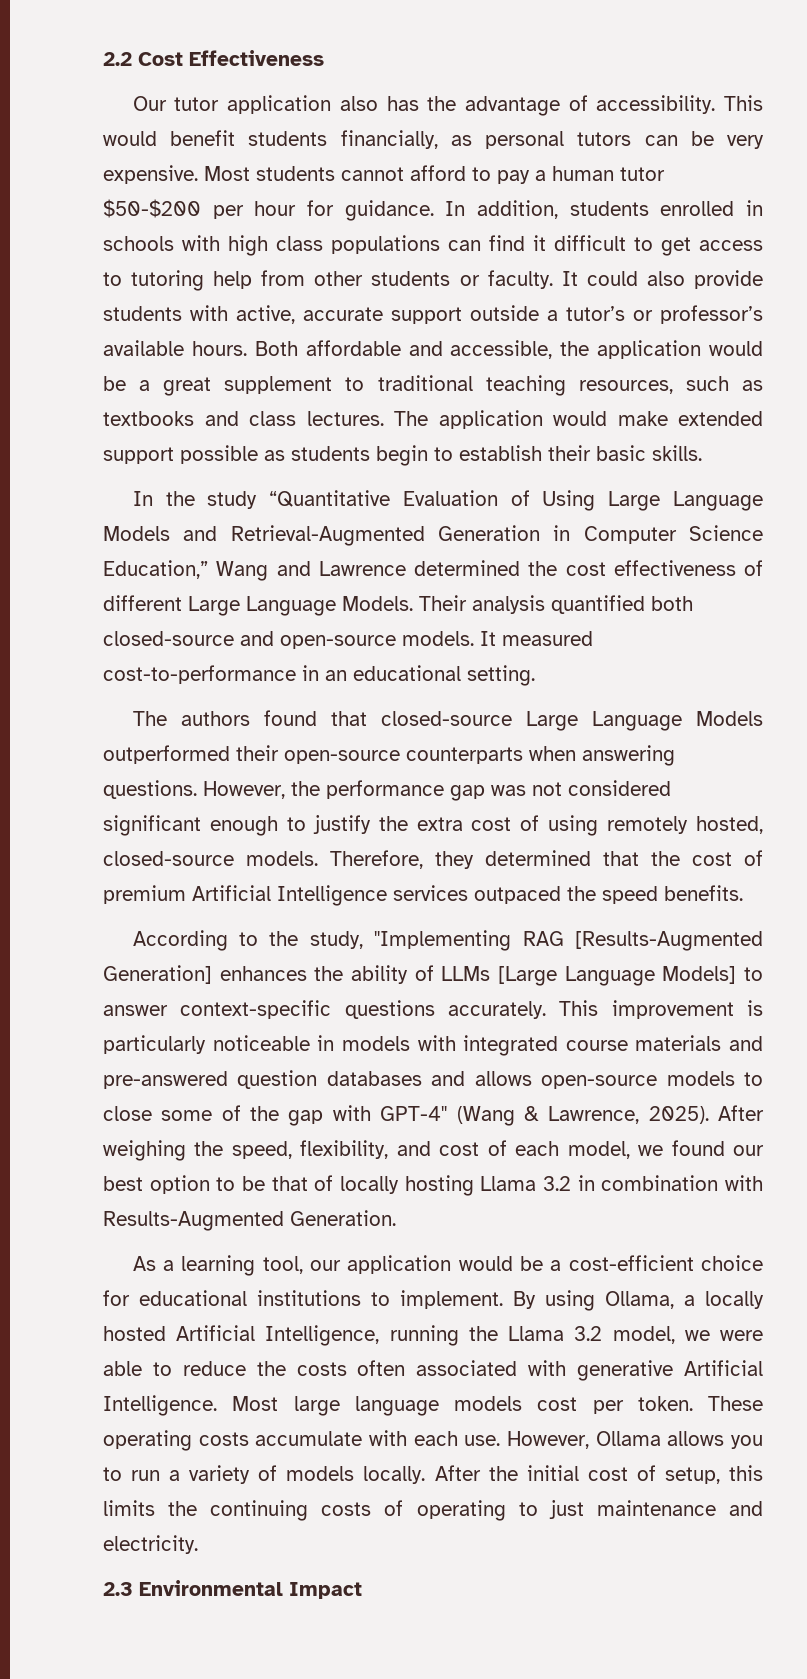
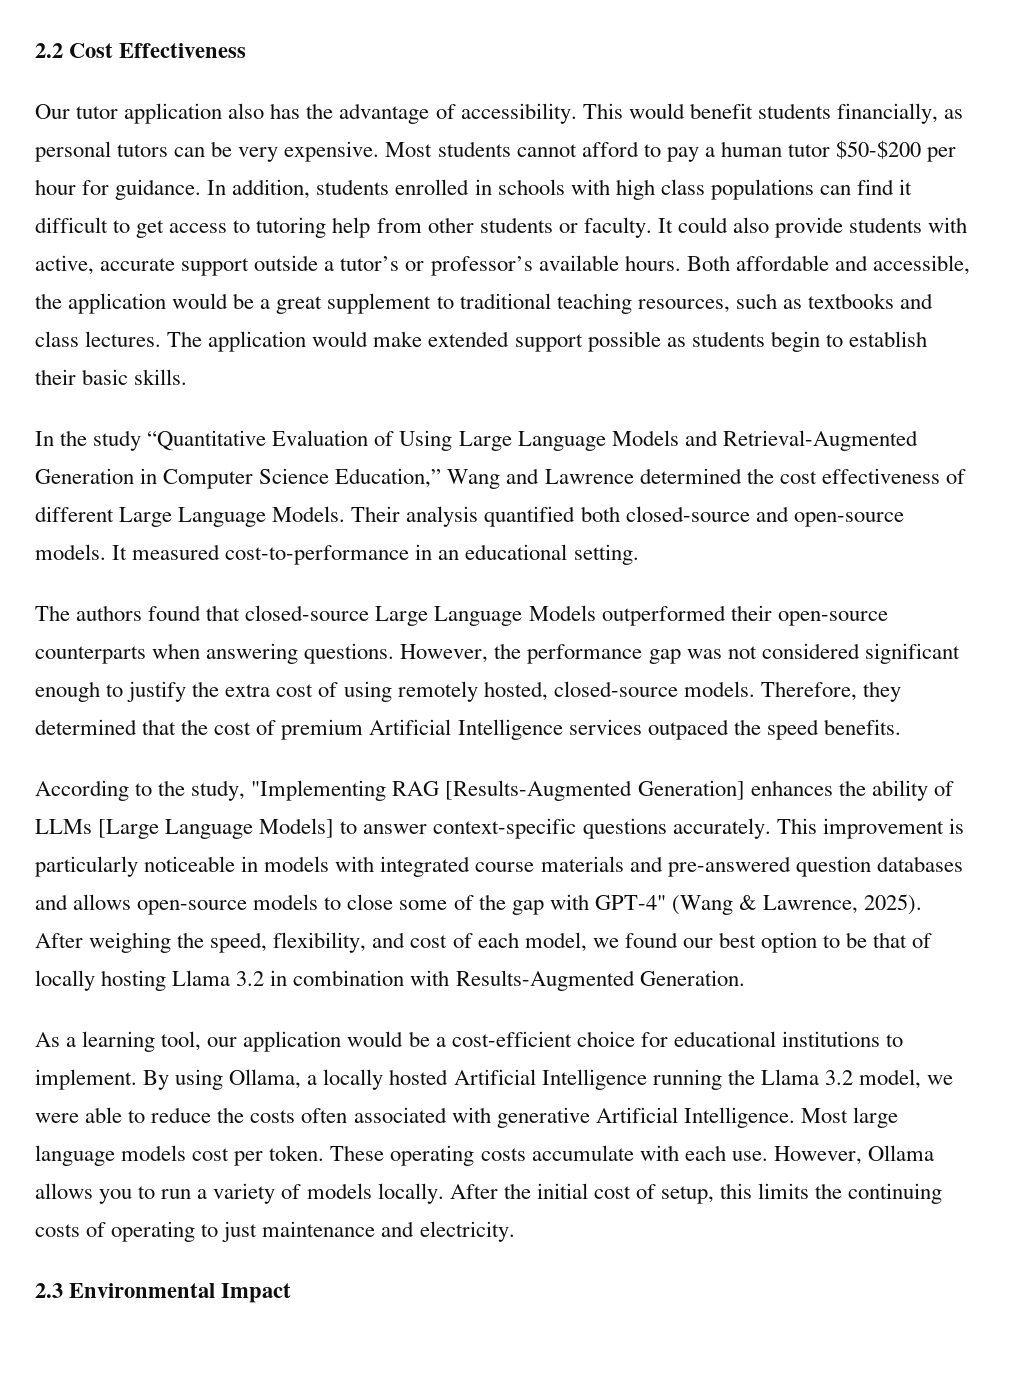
[265,1325,380,1346] Intelligence, -> [541,1069,647,1090] Intelligence

